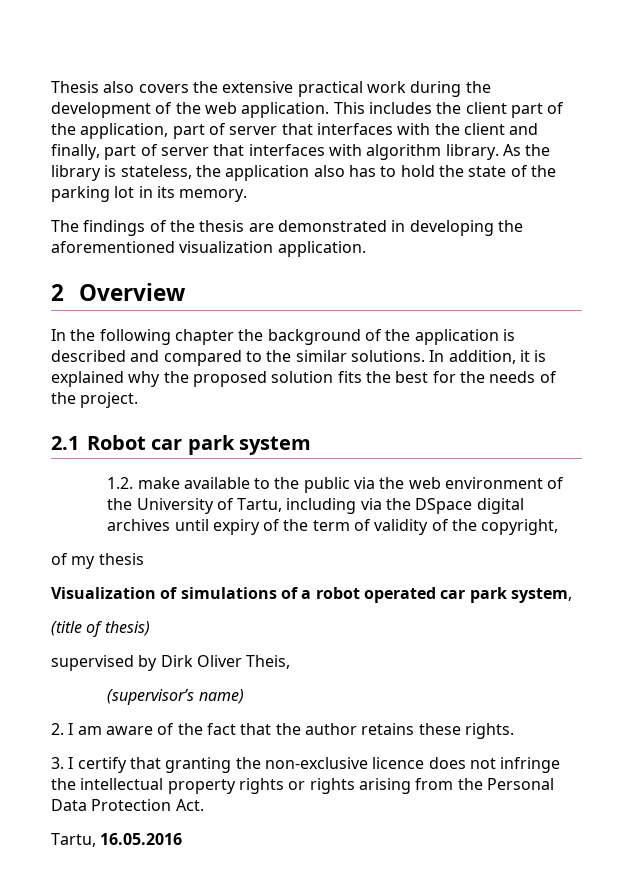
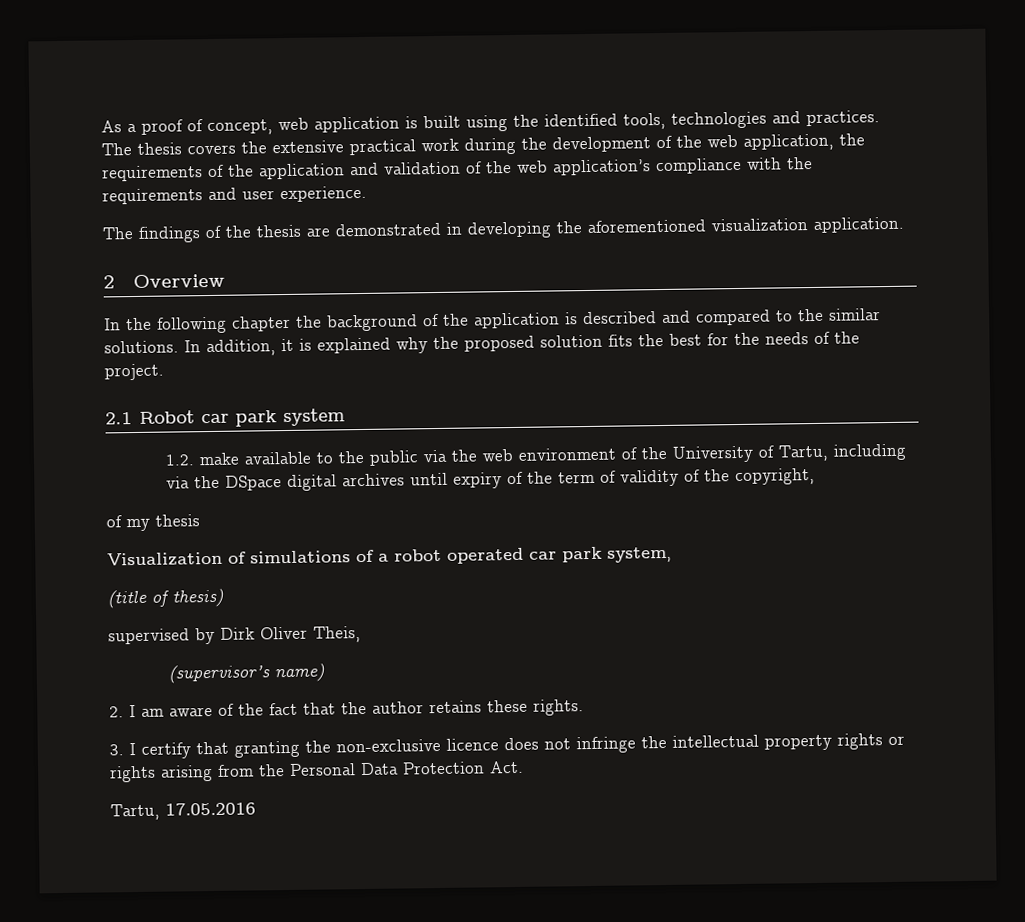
[51,81,135,93] Thesis also -> [101,110,880,136] [101,142,182,156] As a proof of concept, web application is built using the identified tools, technologies and practices. The thesis
[241,102,565,118] [51,123,539,139] [51,144,551,160] [51,165,556,181] [51,186,248,202] application. This includes the client part of the application, part of server that interfaces with the client and finally, part of server that interfaces with algorithm library. As the library is stateless, the application also has to hold the state of the parking lot in its memory. -> [743,133,865,151] [102,157,813,182] [102,185,367,205] application, the requirements of the application and validation of the web application’s compliance with the requirements and user experience.
[100,833,183,845] 16.05.2016 -> [165,802,256,816] 17.05.2016

